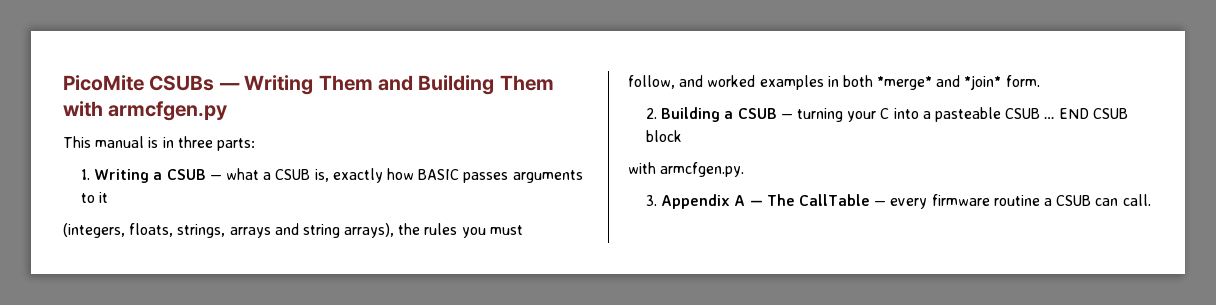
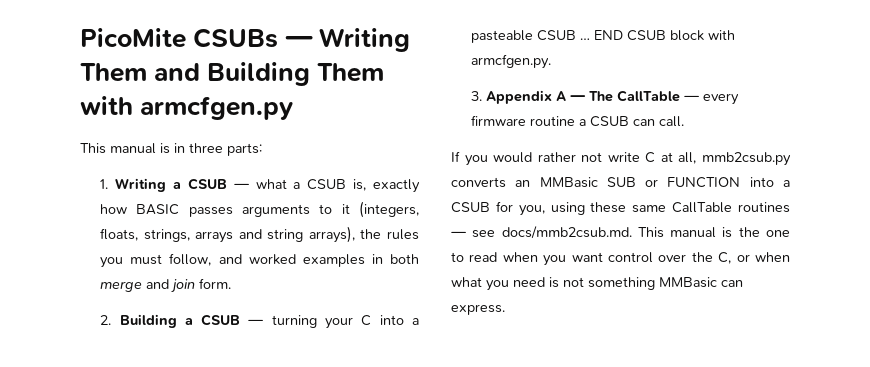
(109, 197) // -> (350, 209) none
(523, 230) // -> (163, 259) none
[877,75,1002,90] *merge* and *join* -> [100,279,196,293] merge and join
(683, 136) // -> (705, 35) none
(1151, 200) none -> [451,151,791,166] [451,177,790,188] [451,201,790,216] [451,226,790,239] [451,252,790,266] [451,277,743,291] [451,304,505,315] // If you would rather not write C at all, mmb2csub.py converts an MMBasic SUB or FUNCTION into a CSUB for you, using these same CallTable routines — see docs/mmb2csub.md. This manual is the one to read when you want control over the C, or when what you need is not something MMBasic can express.

